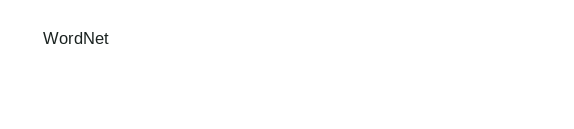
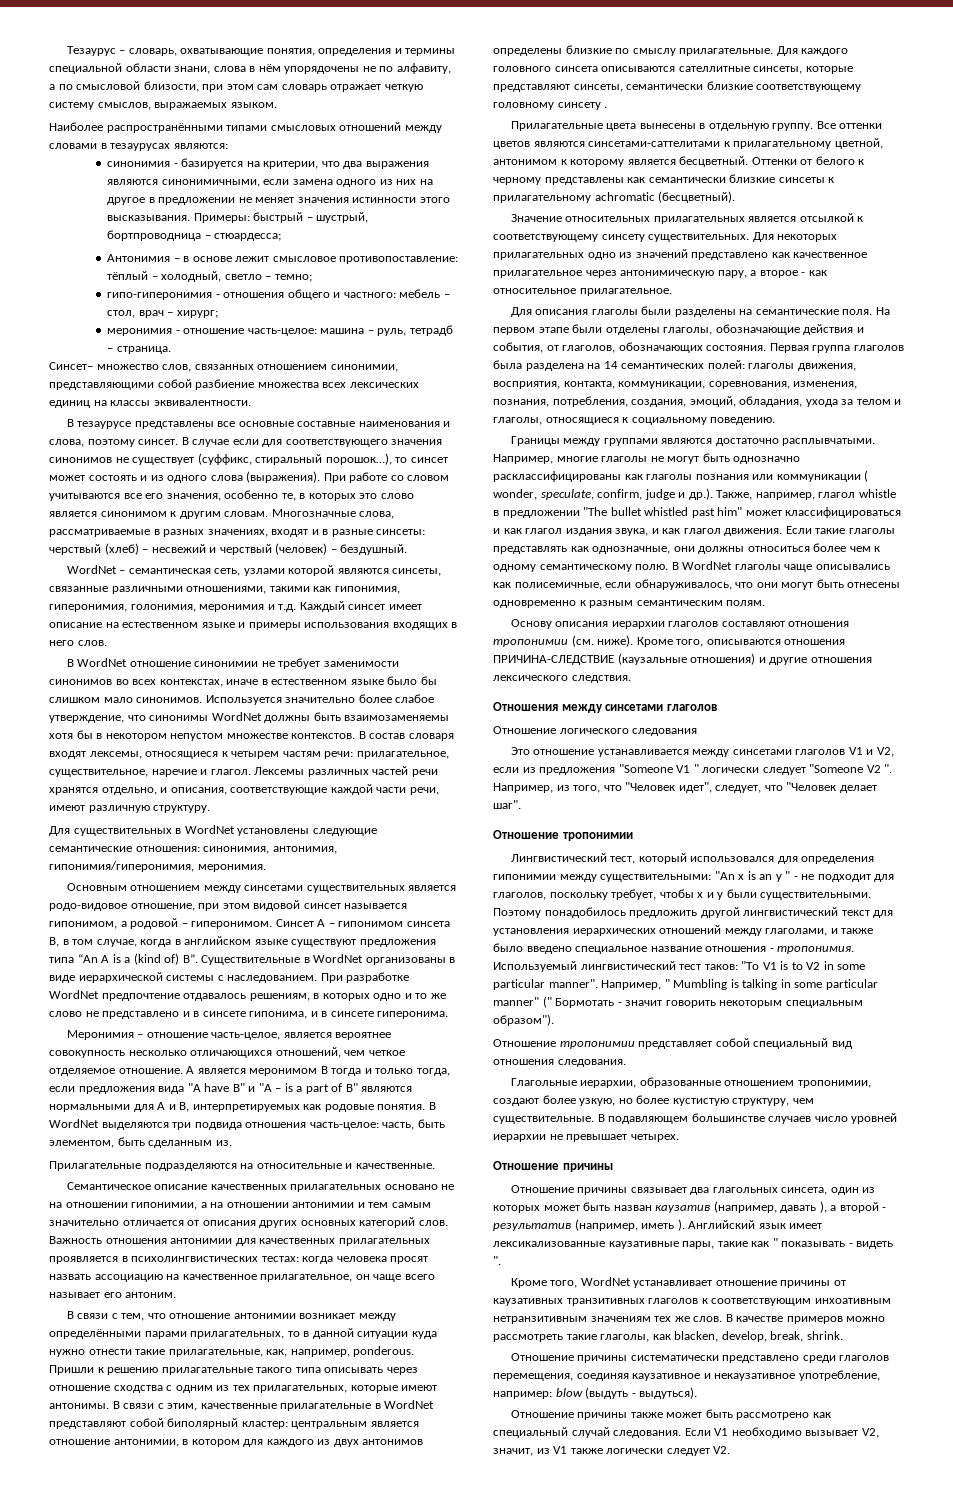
[43,32,109,44] WordNet -> [66,46,456,56] [49,63,451,74] [49,81,423,92] [49,102,277,110] [49,122,442,133] [49,143,228,151] [107,158,429,169] [107,179,433,187] [107,197,450,205] [107,212,369,223] [107,230,282,241] [107,254,459,264] [107,271,312,282] [107,289,450,300] [107,310,218,318] [107,325,453,336] [107,346,171,354] [49,362,398,372] [49,379,419,390] [49,400,251,408] [66,419,451,429] [49,437,443,447] [49,453,448,465] [49,471,450,483] [49,490,414,501] [49,509,395,519] [49,529,426,537] [49,543,408,555] [66,565,442,576] [49,586,400,594] [49,601,422,612] [49,622,458,630] [49,640,107,646] [66,658,399,669] [49,676,437,687] [49,694,435,705] [49,712,450,723] [49,730,454,741] [49,751,449,759] [49,766,438,777] [49,784,439,795] [49,805,211,813] [49,825,377,836] [49,846,337,854] [49,861,266,872] [66,883,457,893] [49,900,408,911] [49,918,450,929] [49,936,436,947] [49,953,456,965] [49,972,410,983] [49,990,446,1001] [49,1011,449,1019] [66,1030,392,1040] [49,1047,405,1058] [49,1066,450,1076] [49,1083,413,1094] [49,1102,436,1112] [49,1119,445,1130] [49,1137,232,1148] [49,1161,435,1171] [66,1182,455,1192] [49,1202,431,1210] [49,1217,448,1228] [49,1236,430,1246] [49,1256,429,1264] [49,1274,435,1282] [49,1292,177,1298] [66,1311,396,1321] [49,1328,437,1339] [49,1346,415,1357] [49,1365,418,1375] [49,1385,438,1393] [49,1400,435,1411] [49,1418,419,1429] [49,1439,424,1447] [493,45,849,56] [493,66,853,74] [493,81,862,92] [493,102,608,110] [510,121,883,131] [493,138,883,149] [493,156,865,167] [493,174,835,185] [493,191,736,203] [510,213,864,224] [493,232,838,242] [493,249,868,260] [493,270,827,278] [493,288,672,296] [510,306,890,317] [493,324,864,335] [493,342,904,353] [493,360,856,371] [493,381,858,389] [493,396,902,407] [493,417,776,425] [510,436,876,446] [493,453,801,464] [493,470,869,482] [493,488,896,500] [493,507,902,518] [493,526,895,536] [493,543,881,554] [493,561,890,572] [493,579,901,590] [493,600,766,608] [510,619,850,629] [493,635,846,647] [493,653,872,665] [493,675,631,683] [493,702,717,713] [493,726,698,736] [510,747,894,757] [493,764,893,775] [493,782,877,793] [493,800,521,809] [493,830,633,841] [510,853,875,864] [493,871,895,882] [493,889,872,900] [493,907,894,918] [493,925,874,936] [493,943,855,954] [493,961,866,972] [493,979,878,990] [493,996,863,1008] [493,1014,554,1026] [493,1038,853,1049] [493,1059,626,1067] [510,1077,871,1088] [493,1095,814,1106] [493,1113,898,1124] [493,1134,679,1142] [493,1161,613,1172] [510,1185,876,1195] [493,1201,887,1213] [493,1219,823,1231] [493,1238,894,1249] [493,1256,501,1265] [510,1277,846,1288] [493,1298,891,1306] [493,1314,886,1324] [493,1331,843,1342] [510,1353,890,1363] [493,1370,880,1381] [493,1387,698,1399] [510,1409,831,1420] [493,1427,879,1438] [493,1446,731,1456] Тезаурус – словарь, охватывающие понятия, определения и термины специальной области знани, слова в нём упорядочены не по алфавиту, а по смысловой близости, при этом сам словарь отражает четкую систему смыслов, выражаемых языком. // Наиболее распространёнными типами смысловых отношений между словами в тезаурусах являются: // синонимия - базируется на критерии, что два выражения являются синонимичными, если замена одного из них на другое в предложении не меняет значения истинности этого высказывания. Примеры: быстрый – шустрый, бортпроводница – стюардесса; // Антонимия – в основе лежит смысловое противопоставление: тёплый – холодный, светло – темно; // гипо-гиперонимия - отношения общего и частного: мебель – стол, врач – хирург; // меронимия - отношение часть-целое: машина – руль, тетрадб – страница. // Синсет– множество слов, связанных отношением синонимии, представляющими собой разбиение множества всех лексических единиц на классы эквивалентности. // В тезаурусе представлены все основные составные наименования и слова, поэтому синсет. В случае если для соответствующего значения синонимов не существует (суффикс, стиральный порошок…), то синсет может состоять и из одного слова (выражения). При работе со словом учитываются все его значения, особенно те, в которых это слово является синонимом к другим словам. Многозначные слова, рассматриваемые в разных значениях, входят и в разные синсеты: черствый (хлеб) – несвежий и черствый (человек) – бездушный. // WordNet – семантическая сеть, узлами которой являются синсеты, связанные различными отношениями, такими как гипонимия, гиперонимия, голонимия, меронимия и т.д. Каждый синсет имеет описание на естественном языке и примеры использования входящих в него слов. // В WordNet отношение синонимии не требует заменимости синонимов во всех контекстах, иначе в естественном языке было бы слишком мало синонимов. Используется значительно более слабое утверждение, что синонимы WordNet должны быть взаимозаменяемы хотя бы в некотором непустом множестве контекстов. В состав словаря входят лексемы, относящиеся к четырем частям речи: прилагательное, существительное, наречие и глагол. Лексемы различных частей речи хранятся отдельно, и описания, соответствующие каждой части речи, имеют различную структуру. // Для существительных в WordNet установлены следующие семантические отношения: синонимия, антонимия, гипонимия/гиперонимия, меронимия. // Основным отношением между синсетами существительных является родо-видовое отношение, при этом видовой синсет называется гипонимом, а родовой – гиперонимом. Синсет A – гипонимом синсета B, в том случае, когда в английском языке существуют предложения типа “An A is a (kind of) B”. Cуществительные в WordNet организованы в виде иерархической системы с наследованием. При разработке WordNet предпочтение отдавалось решениям, в которых одно и то же слово не представлено и в синсете гипонима, и в синсете гиперонима. // Меронимия – отношение часть-целое, является вероятнее совокупность несколько отличающихся отношений, чем четкое отделяемое отношение. A является меронимом B тогда и только тогда, если предложения вида "A have B" и "A – is a part of B" являются нормальными для A и B, интерпретируемых как родовые понятия. В WordNet выделяются три подвида отношения часть-целое: часть, быть элементом, быть сделанным из. // Прилагательные подразделяются на относительные и качественные. // Семантическое описание качественных прилагательных основано не на отношении гипонимии, а на отношении антонимии и тем самым значительно отличается от описания других основных категорий слов. Важность отношения антонимии для качественных прилагательных проявляется в психолингвистических тестах: когда человека просят назвать ассоциацию на качественное прилагательное, он чаще всего называет его антоним. // В связи с тем, что отношение антонимии возникает между определёнными парами прилагательных, то в данной ситуации куда нужно отнести такие прилагательные, как, например, ponderous. Пришли к решению прилагательные такого типа описывать через отношение сходства с одним из тех прилагательных, которые имеют антонимы. В связи с этим, качественные прилагательные в WordNet представляют собой биполярный кластер: центральным является отношение антонимии, в котором для каждого из двух антонимов определены близкие по смыслу прилагательные. Для каждого головного синсета описываются сателлитные синсеты, которые представляют синсеты, семантически близкие соответствующему головному синсету . // Прилагательные цвета вынесены в отдельную группу. Все оттенки цветов являются синсетами-саттелитами к прилагательному цветной, антонимом к которому является бесцветный. Оттенки от белого к черному представлены как семантически близкие синсеты к прилагательному achromatic (бесцветный). // Значение относительных прилагательных является отсылкой к соответствующему синсету существительных. Для некоторых прилагательных одно из значений представлено как качественное прилагательное через антонимическую пару, а второе - как относительное прилагательное. // Для описания глаголы были разделены на семантические поля. На первом этапе были отделены глаголы, обозначающие действия и события, от глаголов, обозначающих состояния. Первая группа глаголов была разделена на 14 семантических полей: глаголы движения, восприятия, контакта, коммуникации, соревнования, изменения, познания, потребления, создания, эмоций, обладания, ухода за телом и глаголы, относящиеся к социальному поведению. // Границы между группами являются достаточно расплывчатыми. Например, многие глаголы не могут быть однозначно расклассифицированы как глаголы познания или коммуникации ( wonder, speculate, confirm, judge и др.). Также, например, глагол whistle в предложении "The bullet whistled past him" может классифицироваться и как глагол издания звука, и как глагол движения. Если такие глаголы представлять как однозначные, они должны относиться более чем к одному семантическому полю. В WordNet глаголы чаще описывались как полисемичные, если обнаруживалось, что они могут быть отнесены одновременно к разным семантическим полям. // Основу описания иерархии глаголов составляют отношения тропонимии (см. ниже). Кроме того, описываются отношения ПРИЧИНА-СЛЕДСТВИЕ (каузальные отношения) и другие отношения лексического следствия. // Отношения между синсетами глаголов // Отношение логического следования // Это отношение устанавливается между синсетами глаголов V1 и V2, если из предложения "Someone V1 " логически следует "Someone V2 ". Например, из того, что "Человек идет", следует, что "Человек делает шаг". // Отношение тропонимии // Лингвистический тест, который использовался для определения гипонимии между существительными: "An x is an y " - не подходит для глаголов, поскольку требует, чтобы x и y были существительными. Поэтому понадобилось предложить другой лингвистический текст для установления иерархических отношений между глаголами, и также было введено специальное название отношения - тропонимия. Используемый лингвистический тест таков: "To V1 is to V2 in some particular manner". Например, " Mumbling is talking in some particular manner" (" Бормотать - значит говорить некоторым специальным образом"). // Отношение тропонимии представляет собой специальный вид отношения следования. // Глагольные иерархии, образованные отношением тропонимии, создают более узкую, но более кустистую структуру, чем существительные. В подавляющем большинстве случаев число уровней иерархии не превышает четырех. // Отношение причины // Отношение причины связывает два глагольных синсета, один из которых может быть назван каузатив (например, давать ), а второй - результатив (например, иметь ). Английский язык имеет лексикализованные каузативные пары, такие как " показывать - видеть ". // Кроме того, WordNet устанавливает отношение причины от каузативных транзитивных глаголов к соответствующим инхоативным нетранзитивным значениям тех же слов. В качестве примеров можно рассмотреть такие глаголы, как blacken, develop, break, shrink. // Отношение причины систематически представлено среди глаголов перемещения, соединяя каузативное и некаузативное употребление, например: blow (выдуть - выдуться). // Отношение причины также может быть рассмотрено как специальный случай следования. Если V1 необходимо вызывает V2, значит, из V1 также логически следует V2.

